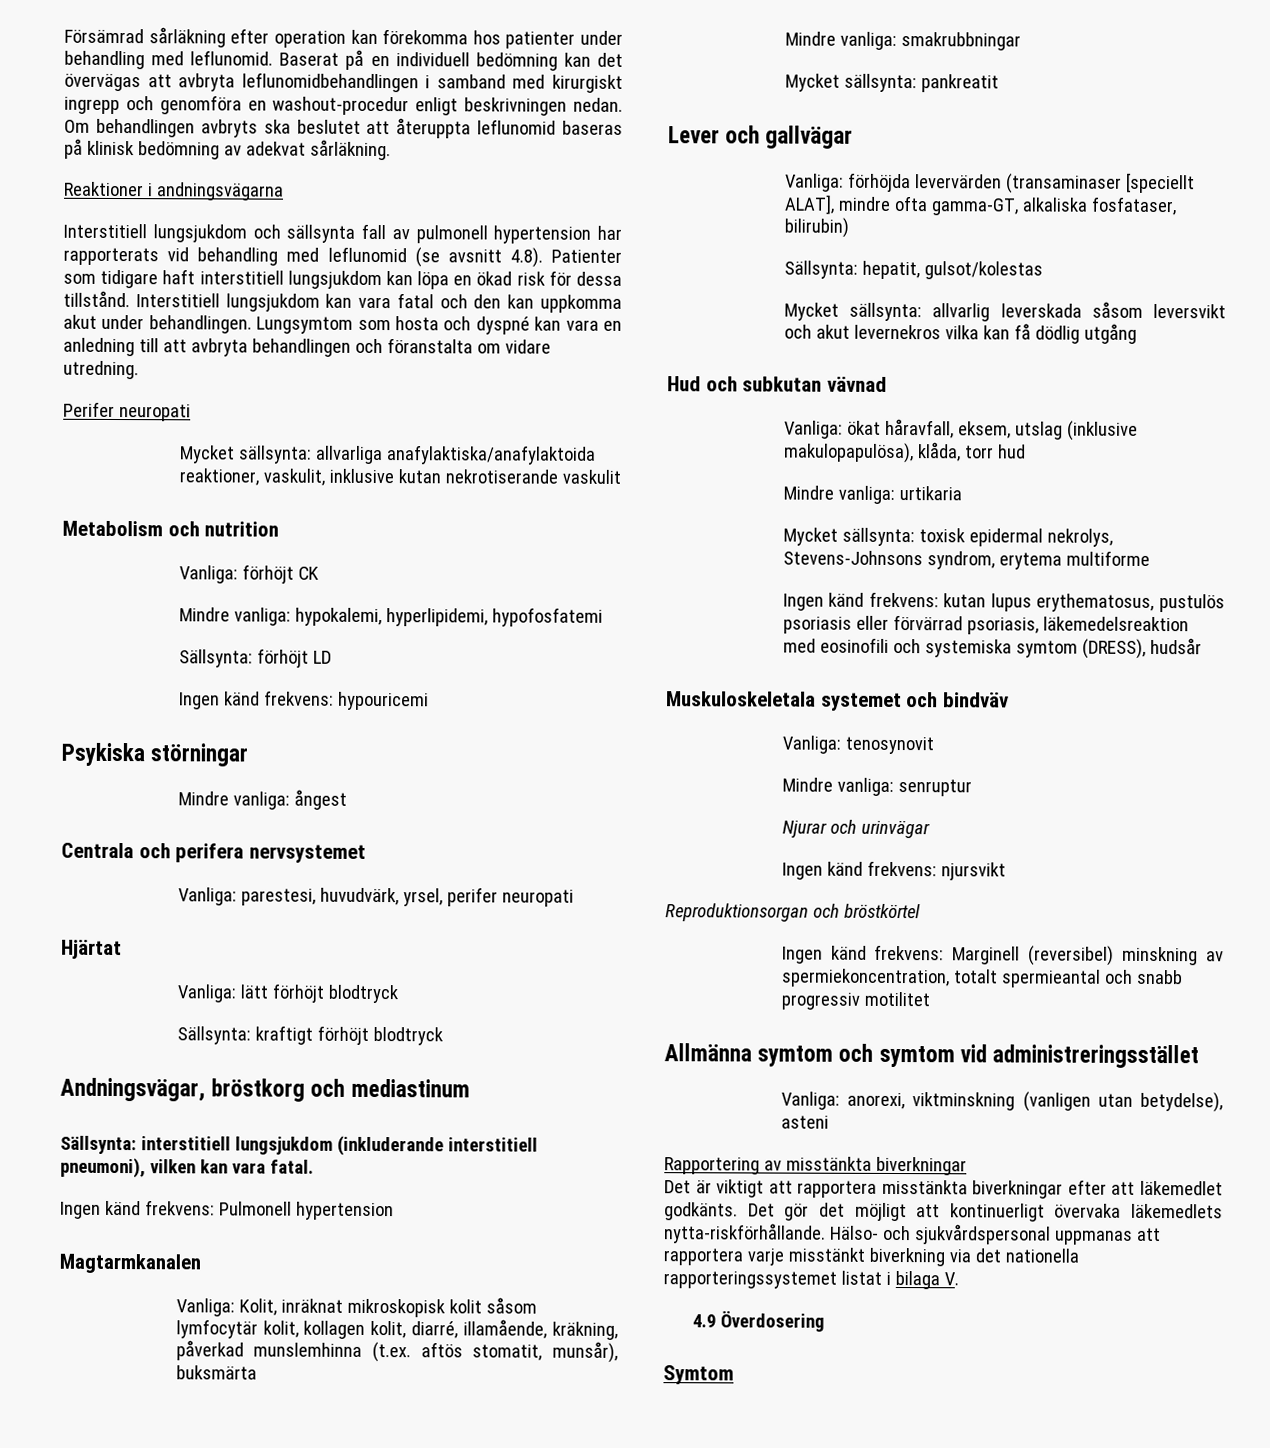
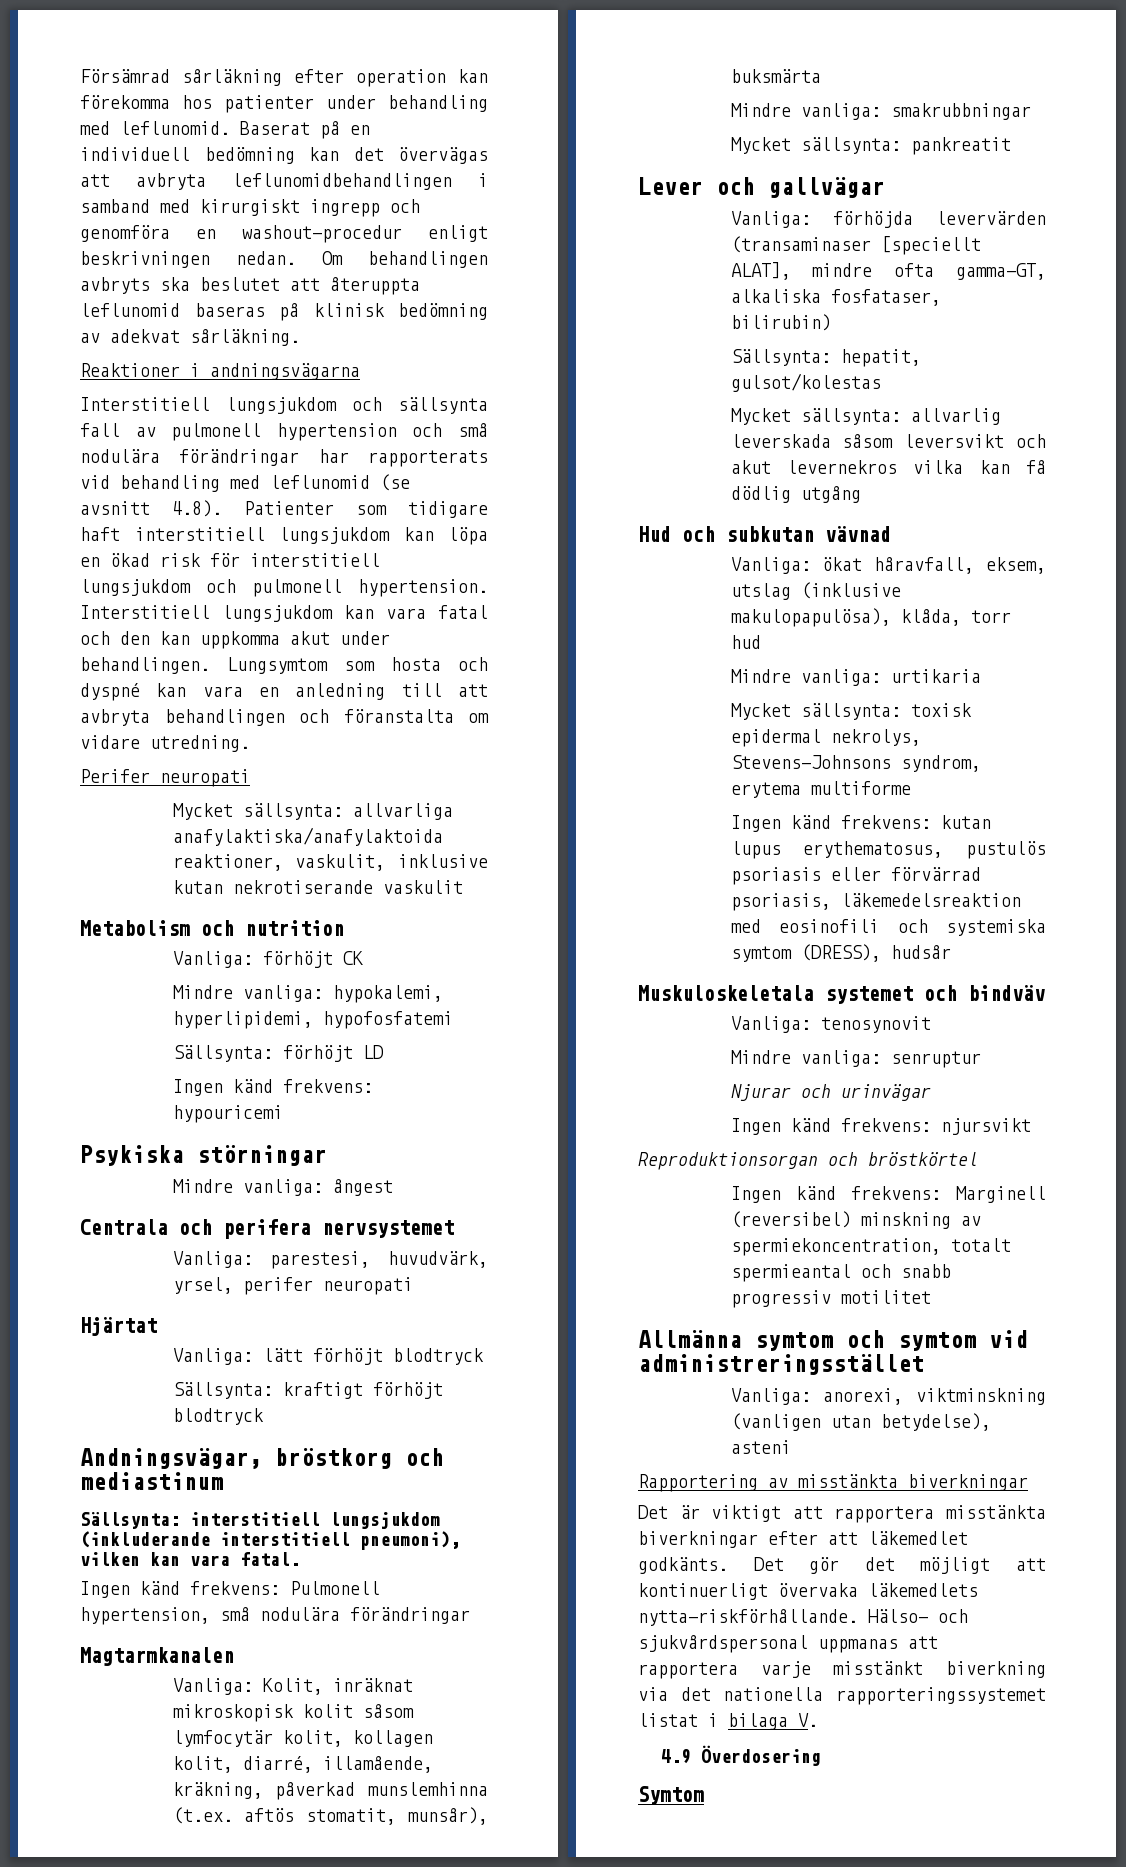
(592, 234) none -> [412,423,488,437] [80,449,300,466] och små nodulära förändringar
[576,271,622,286] [63,290,130,308] dessa tillstånd. -> [250,553,380,567] [80,579,488,597] interstitiell lungsjukdom och pulmonell hypertension.
[295,1201,394,1221] hypertension -> [80,1607,470,1625] hypertension, små nodulära förändringar

